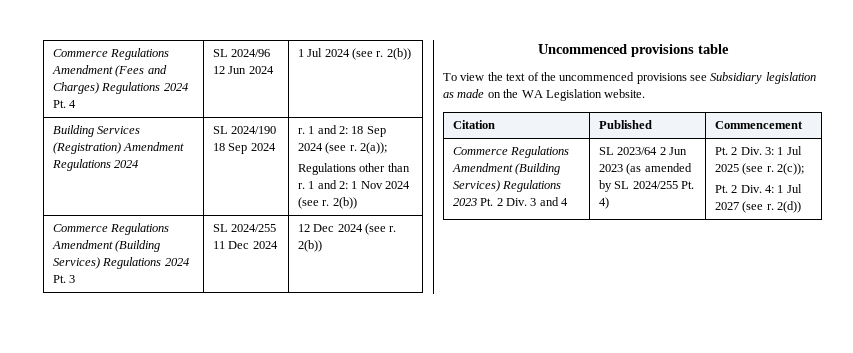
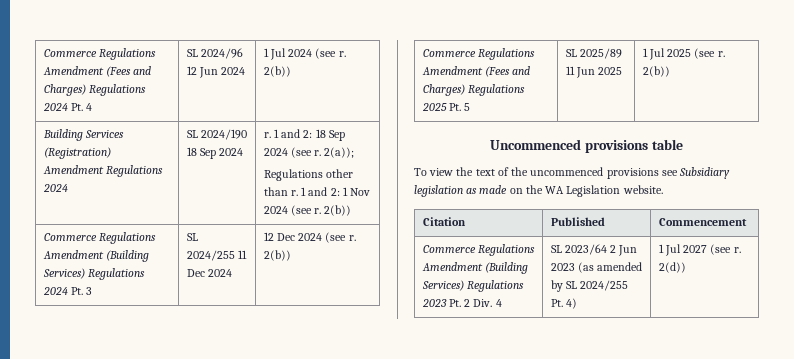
(322, 246) none -> [422,48,535,60] [421,66,531,77] [422,84,525,96] [421,103,471,111] [565,48,622,59] [565,66,623,78] [642,48,725,60] [642,66,670,77] // Commerce Regulations Amendment (Fees and Charges) Regulations 2025 Pt. 5 | SL 2025/89 11 Jun 2025 | 1 Jul 2025 (see r. 2(b))
[530,197,559,206] 3 and -> (493, 303) none
[714,146,802,155] [714,163,805,175] [714,185,775,193] Pt. 2 Div. 3: 1 Jul 2025 (see r. 2(c)); // Pt. 2 Div. 4: -> (577, 303) none

